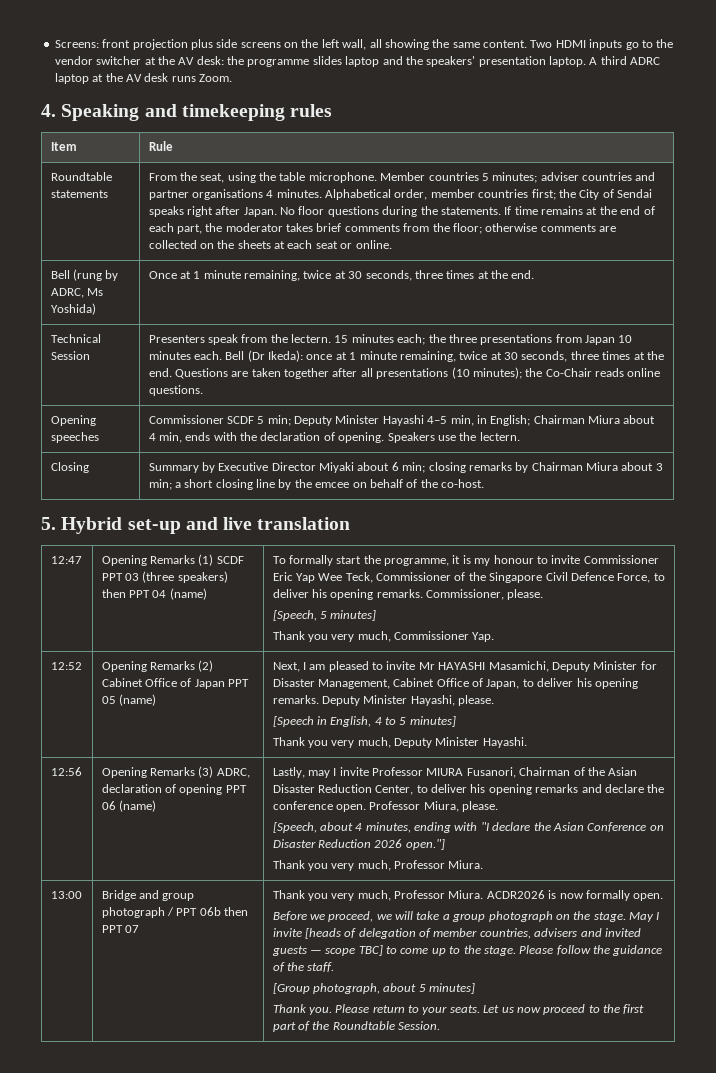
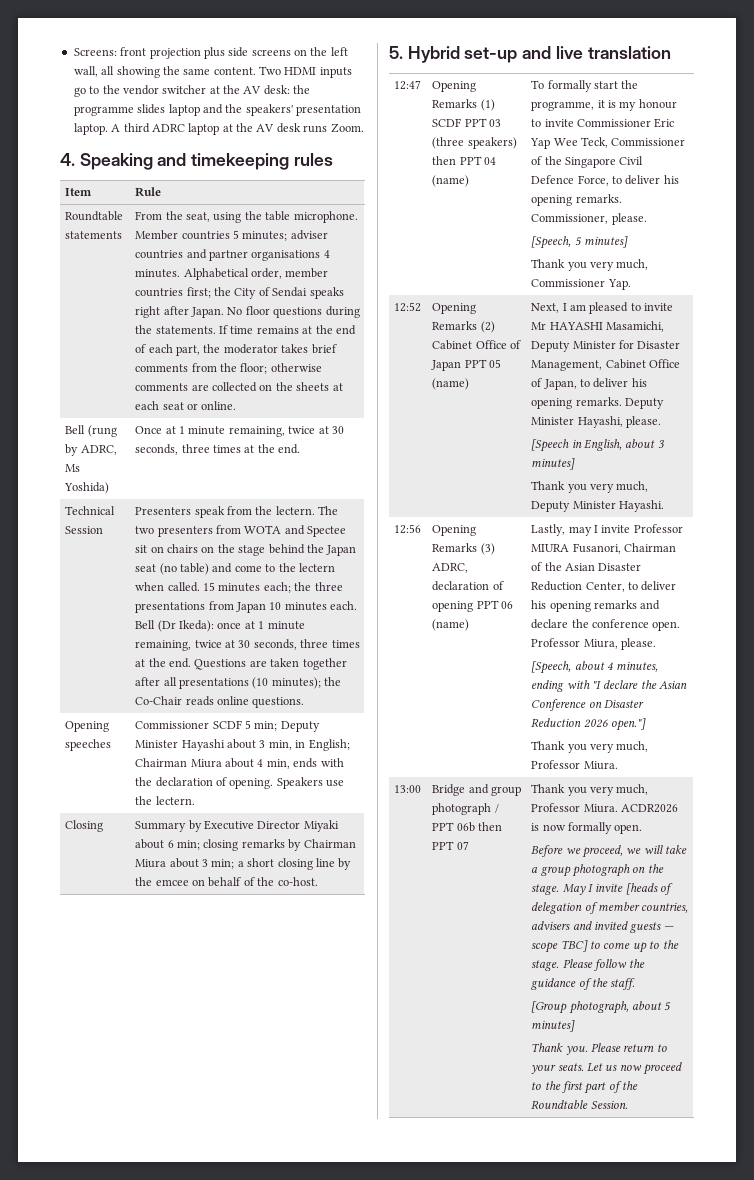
(332, 338) none -> [318,506,339,515] [135,525,347,537] [135,544,357,556] [135,563,335,575] [135,582,200,592] The two presenters from WOTA and Spectee sit on chairs on the stage behind the Japan seat (no table) and come to the lectern when called.
[427,416,448,424] 4–5 -> [227,739,266,749] about 3
[374,717,407,725] 4 to 5 -> [625,439,664,448] about 3

